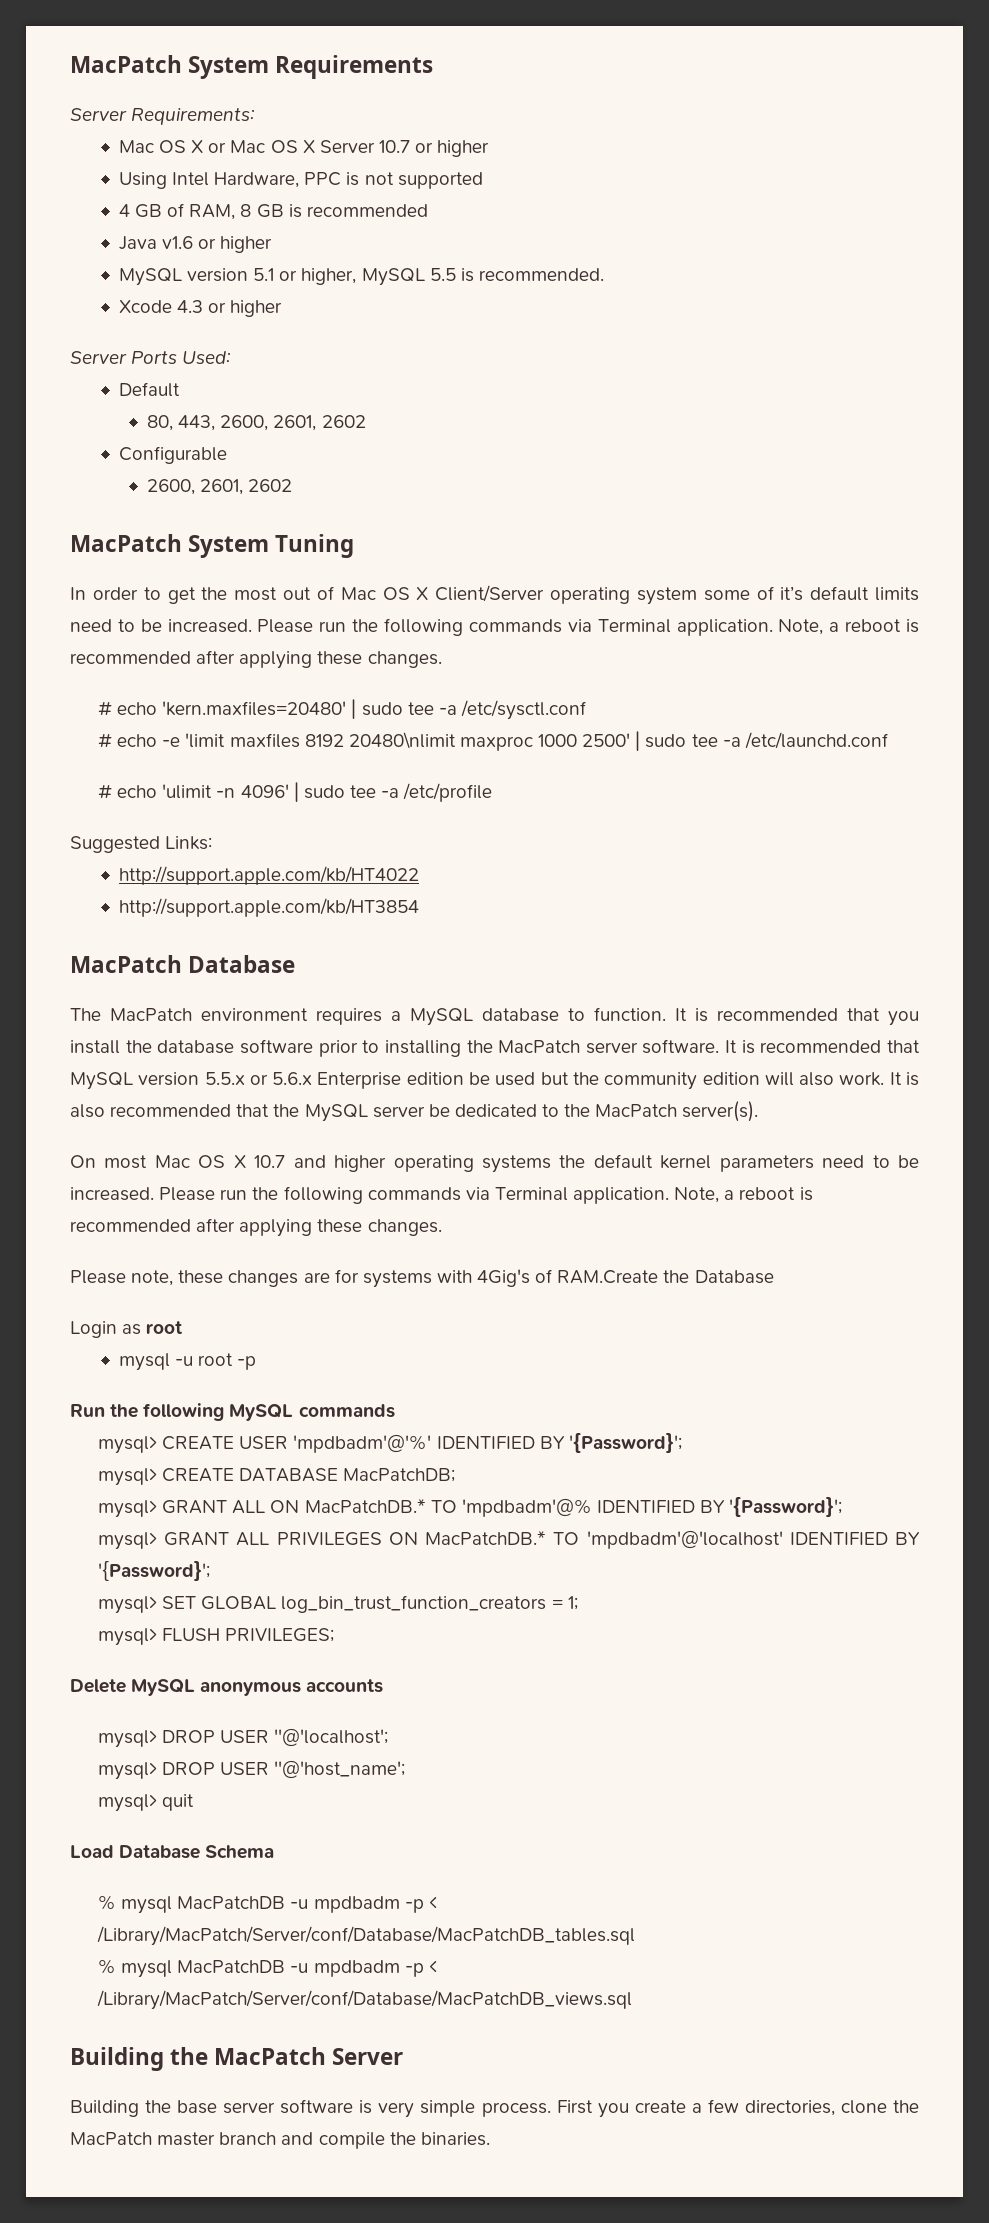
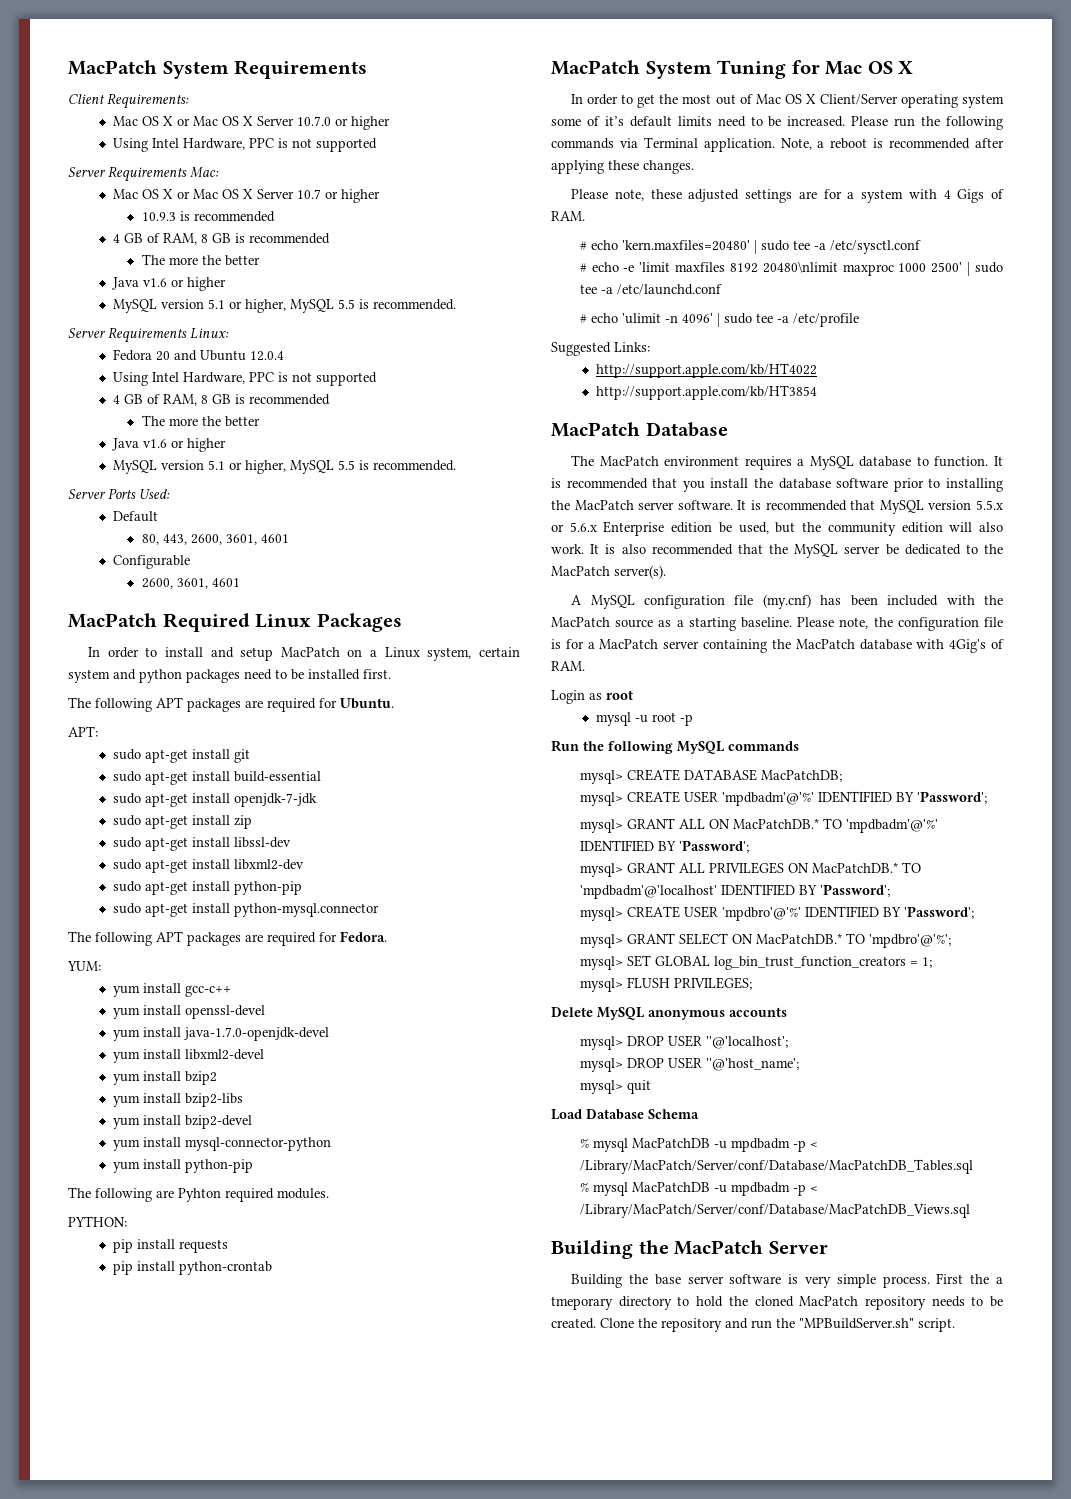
[70,108,256,125] Server Requirements: -> [68,93,189,109] [112,116,390,130] [112,138,377,152] [68,166,219,182] Client Requirements: // Mac OS X or Mac OS X Server 10.7.0 or higher // Using Intel Hardware, PPC is not supported // Server Requirements Mac:
(490, 148) none -> [141,211,275,222] [112,233,330,245] [141,254,260,266] [111,277,226,291] [112,299,456,313] [68,327,229,343] [112,349,284,361] // 10.9.3 is recommended // 4 GB of RAM, 8 GB is recommended // The more the better // Java v1.6 or higher // MySQL version 5.1 or higher, MySQL 5.5 is recommended. // Server Requirements Linux: // Fedora 20 and Ubuntu 12.0.4
(428, 210) none -> [141,415,260,427] // The more the better
[118,300,283,317] // Xcode 4.3 or higher -> (456, 465) none
[273,415,366,431] 2601, 2602 -> [225,534,289,545] 3601, 4601
[200,479,293,495] 2601, 2602 -> [176,578,240,589] [68,613,402,632] [88,647,521,661] [68,669,391,683] [68,697,394,712] [68,726,98,737] [112,749,250,763] [112,771,321,785] [112,793,317,807] [112,815,252,829] [112,837,291,851] [112,859,304,873] [112,881,302,895] [112,903,379,917] [68,931,387,946] [67,961,101,971] [112,983,231,997] [112,1005,265,1019] [112,1027,329,1041] [112,1049,264,1063] [112,1071,217,1085] [112,1093,243,1107] [112,1115,252,1129] [112,1137,331,1151] [112,1159,253,1173] [68,1187,329,1202] [68,1216,127,1227] [112,1239,228,1253] [112,1261,272,1275] 3601, 4601 // MacPatch Required Linux Packages // In order to install and setup MacPatch on a Linux system, certain system and python packages need to be installed first. // The following APT packages are required for Ubuntu. // APT: // sudo apt-get install git // sudo apt-get install build-essential // sudo apt-get install openjdk-7-jdk // sudo apt-get install zip // sudo apt-get install libssl-dev // sudo apt-get install libxml2-dev // sudo apt-get install python-pip // sudo apt-get install python-mysql.connector // The following APT packages are required for Fedora. // YUM: // yum install gcc-c++ // yum install openssl-devel // yum install java-1.7.0-openjdk-devel // yum install libxml2-devel // yum install bzip2 // yum install bzip2-libs // yum install bzip2-devel // yum install mysql-connector-python // yum install python-pip // The following are Pyhton required modules. // PYTHON: // pip install requests // pip install python-crontab
(355, 546) none -> [791,60,914,75] for Mac OS X
(442, 659) none -> [571,189,1005,203] [551,211,585,221] // Please note, these adjusted settings are for a system with 4 Gigs of RAM.
[495,1072,536,1086] used -> [738,522,769,534] used,
[70,1154,919,1173] [70,1186,813,1204] [70,1218,442,1237] [70,1269,774,1288] On most Mac OS X 10.7 and higher operating systems the default kernel parameters need to be increased. Please run the following commands via Terminal application. Note, a reboot is recommended after applying these changes. // Please note, these changes are for systems with 4Gig's of RAM.Create the Database -> [571,594,1003,609] [551,617,1003,631] [551,639,1004,653] [551,661,585,671] A MySQL configuration file (my.cnf) has been included with the MacPatch source as a starting baseline. Please note, the configuration file is for a MacPatch server containing the MacPatch database with 4Gig's of RAM.
(395, 1411) none -> [579,769,842,784] // mysql> CREATE DATABASE MacPatchDB;
[568,1433,682,1453] [98,1468,456,1486] '{Password}'; // mysql> CREATE DATABASE MacPatchDB; -> [916,791,987,804] 'Password';
[461,1497,843,1517] 'mpdbadm'@% IDENTIFIED BY '{Password}'; -> [845,819,938,833] [579,840,749,853] 'mpdbadm'@'%' IDENTIFIED BY 'Password';
[98,1561,211,1581] '{Password}'; -> [819,884,890,897] [579,906,974,921] [579,933,951,948] 'Password'; // mysql> CREATE USER 'mpdbro'@'%' IDENTIFIED BY 'Password'; // mysql> GRANT SELECT ON MacPatchDB.* TO 'mpdbro'@'%';
[97,1926,636,1946] [98,1959,437,1978] [97,1990,633,2010] /Library/MacPatch/Server/conf/Database/MacPatchDB_tables.sql // % mysql MacPatchDB -u mpdbadm -p < /Library/MacPatch/Server/conf/Database/MacPatchDB_views.sql -> [579,1159,973,1174] [579,1182,818,1196] [579,1204,970,1218] /Library/MacPatch/Server/conf/Database/MacPatchDB_Tables.sql // % mysql MacPatchDB -u mpdbadm -p < /Library/MacPatch/Server/conf/Database/MacPatchDB_Views.sql
[597,2099,919,2118] [70,2132,490,2149] you create a few directories, clone the MacPatch master branch and compile the binaries. -> [970,1274,1004,1284] [551,1296,1003,1310] [551,1318,955,1332] the a tmeporary directory to hold the cloned MacPatch repository needs to be created. Clone the repository and run the "MPBuildServer.sh" script.

